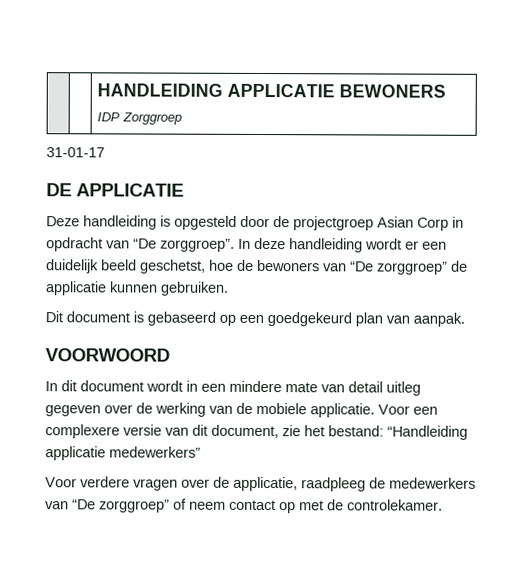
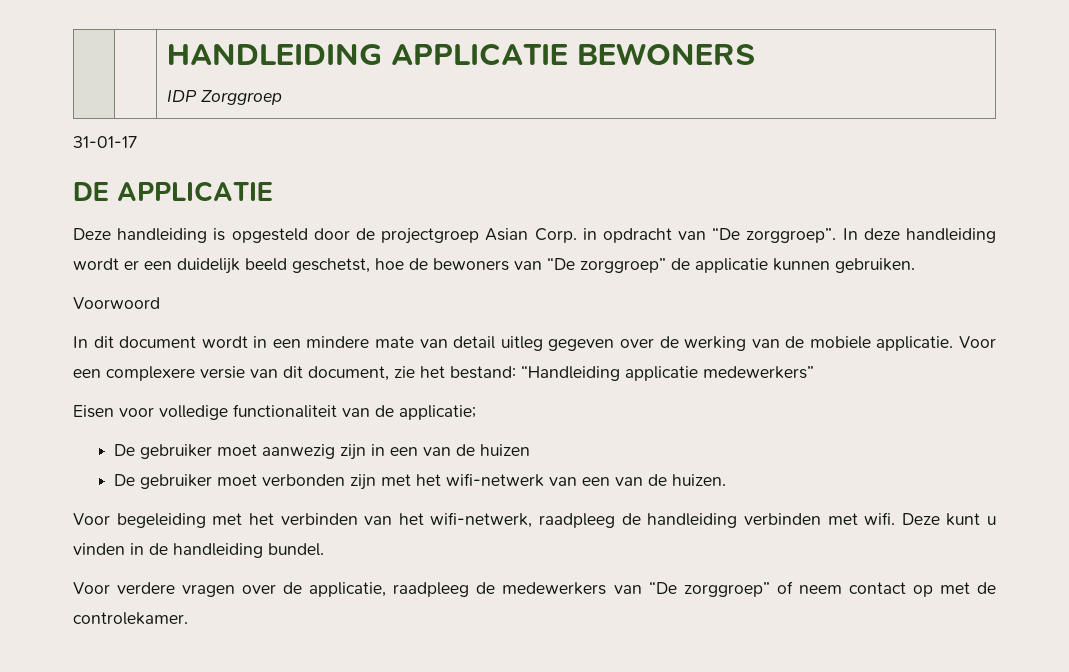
[417,217,449,231] Corp -> [534,228,577,243] Corp.
[45,311,465,327] [45,348,170,362] Dit document is gebaseerd op een goedgekeurd plan van aanpak. // VOORWOORD -> [73,297,160,309] Voorwoord
(201, 452) none -> [73,404,476,420] [114,444,531,460] [114,473,727,490] [73,512,996,528] [73,543,324,558] // Eisen voor volledige functionaliteit van de applicatie; // De gebruiker moet aanwezig zijn in een van de huizen // De gebruiker moet verbonden zijn met het wifi-netwerk van een van de huizen. // Voor begeleiding met het verbinden van het wifi-netwerk, raadpleeg de handleiding verbinden met wifi. Deze kunt u vinden in de handleiding bundel.

